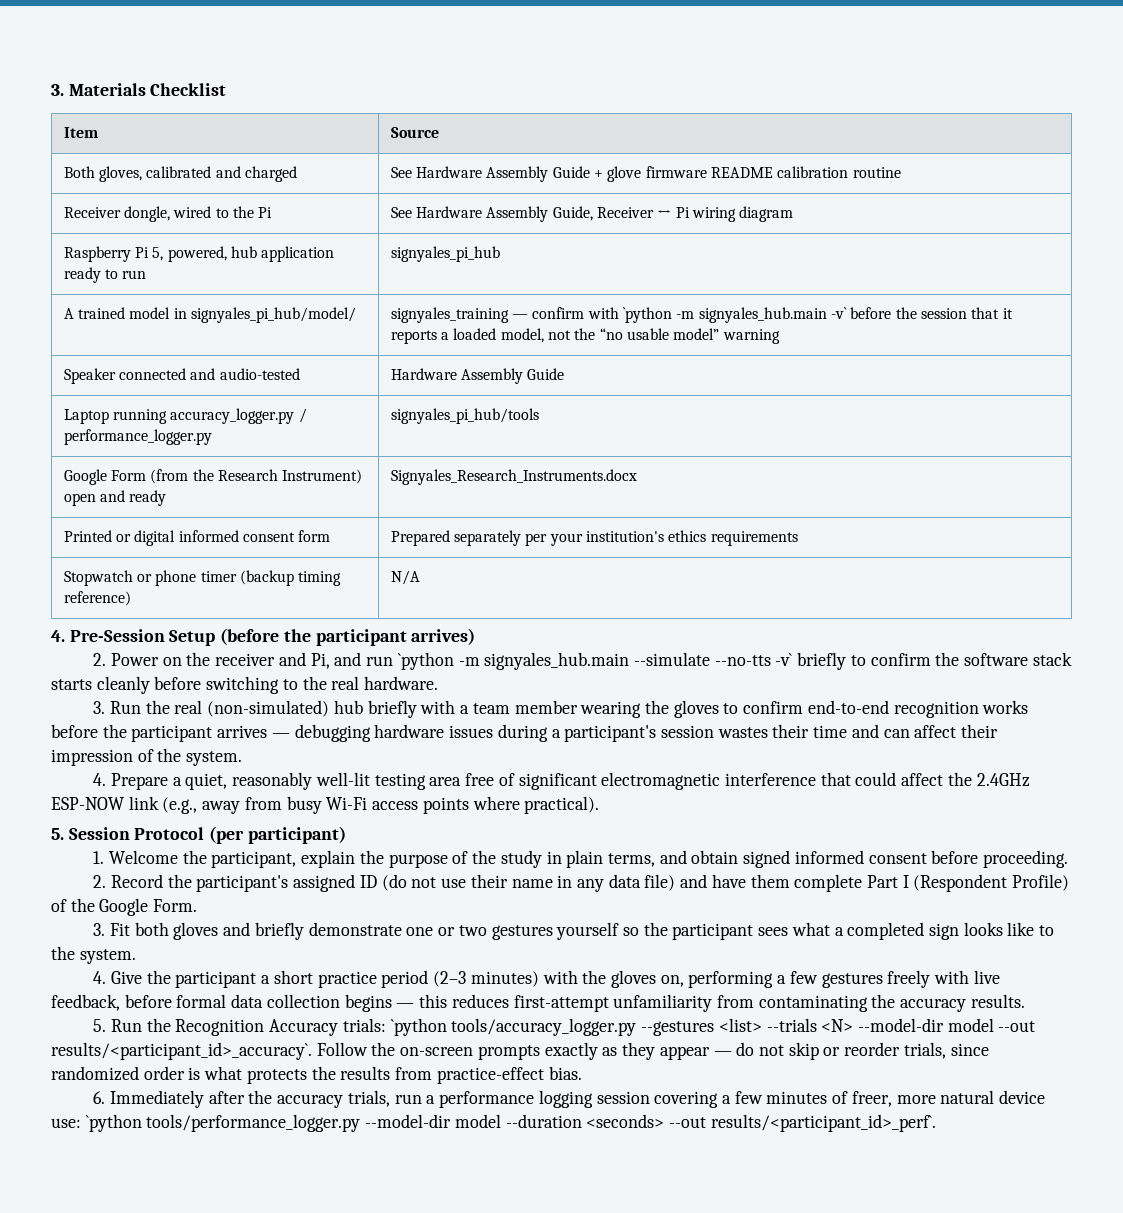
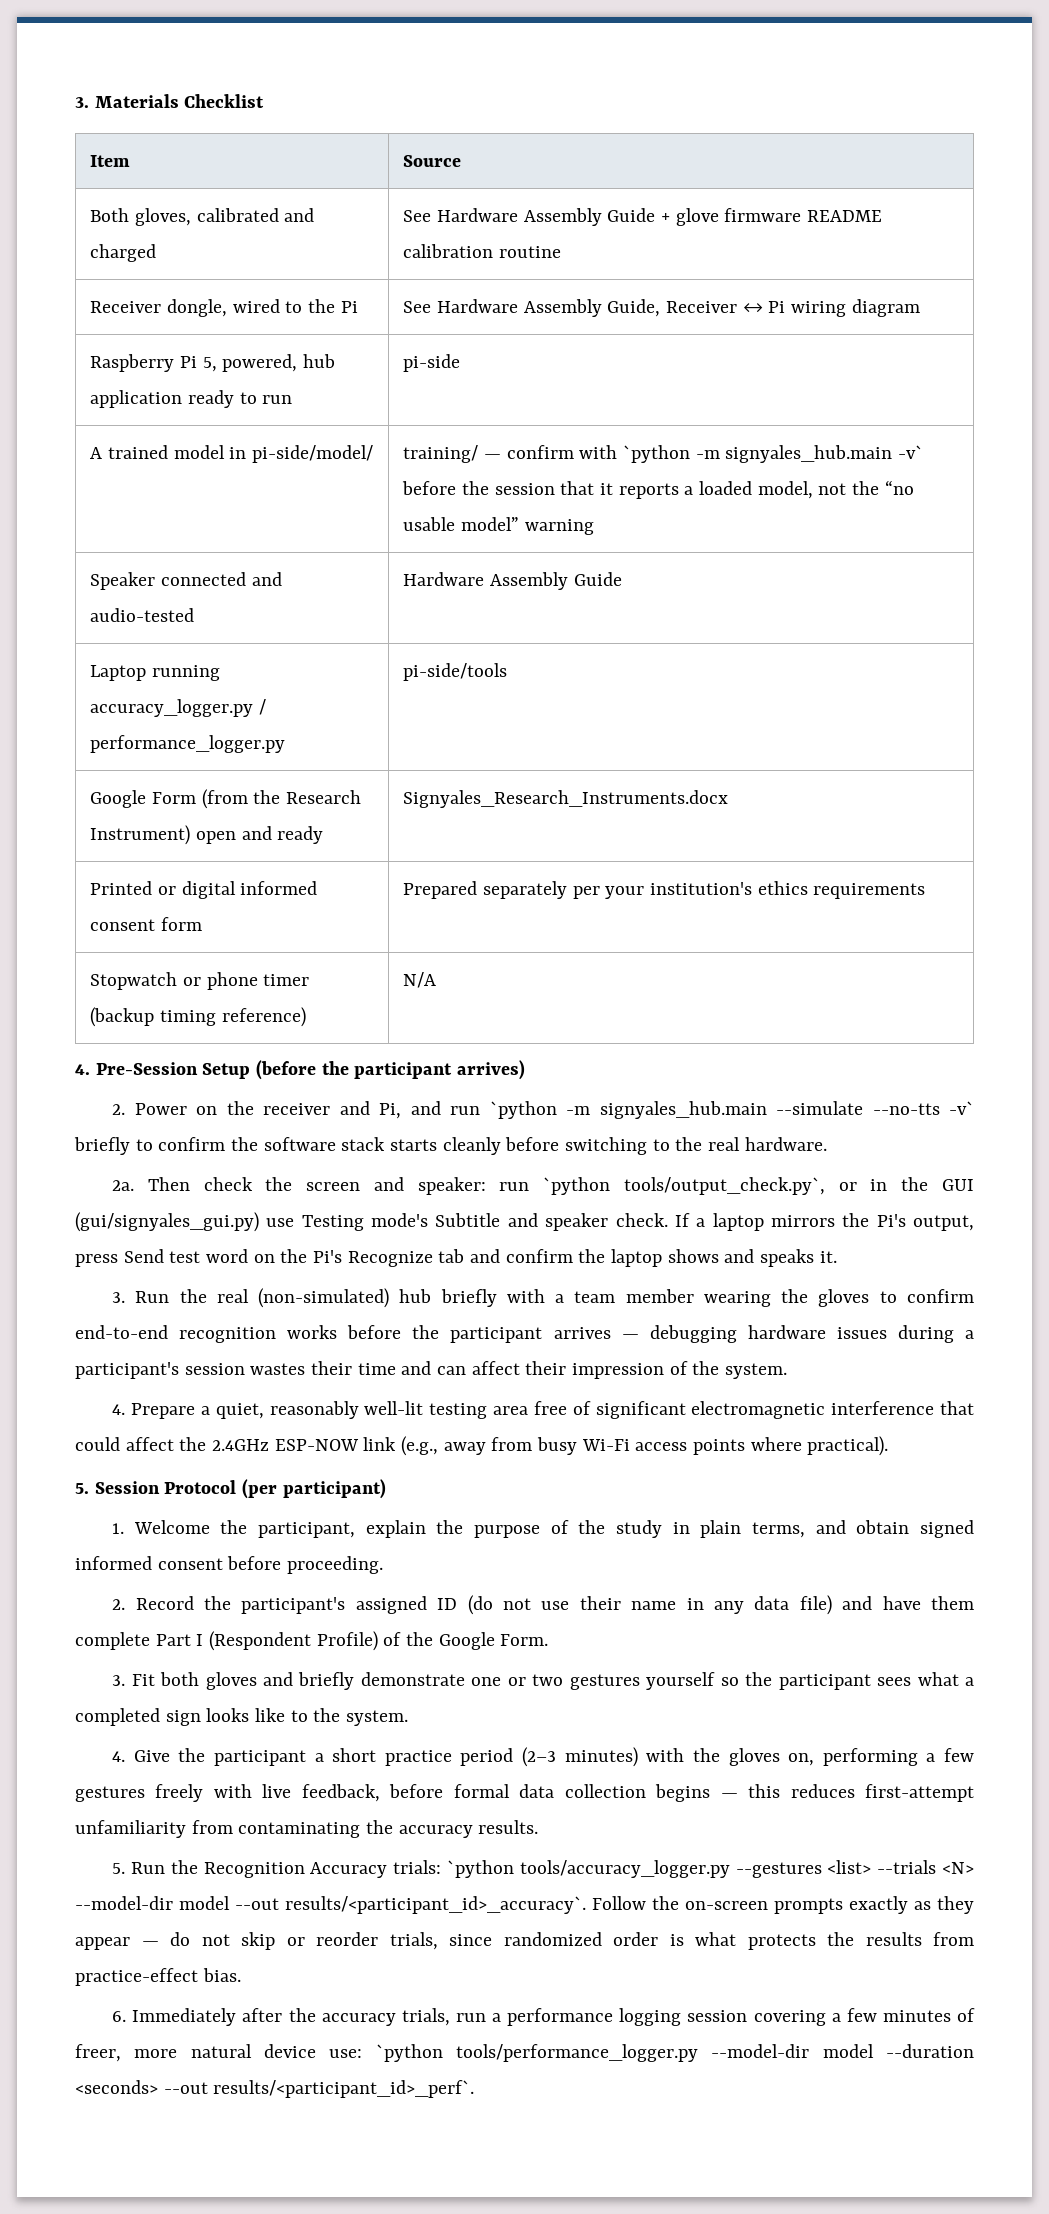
[390,246,500,262] signyales_pi_hub -> [403,354,461,372] pi-side
[191,307,357,323] [390,307,509,323] signyales_pi_hub/model/ | signyales_training -> [251,445,373,463] [403,445,479,463] pi-side/model/ | training/
[390,408,539,424] signyales_pi_hub/tools -> [403,663,508,681] pi-side/tools
(439, 683) none -> [112,1177,974,1195] [75,1212,975,1232] [75,1249,837,1267] // 2a. Then check the screen and speaker: run `python tools/output_check.py`, or in the GUI (gui/signyales_gui.py) use Testing mode's Subtitle and speaker check. If a laptop mirrors the Pi's output, press Send test word on the Pi's Recognize tab and confirm the laptop shows and speaks it.

